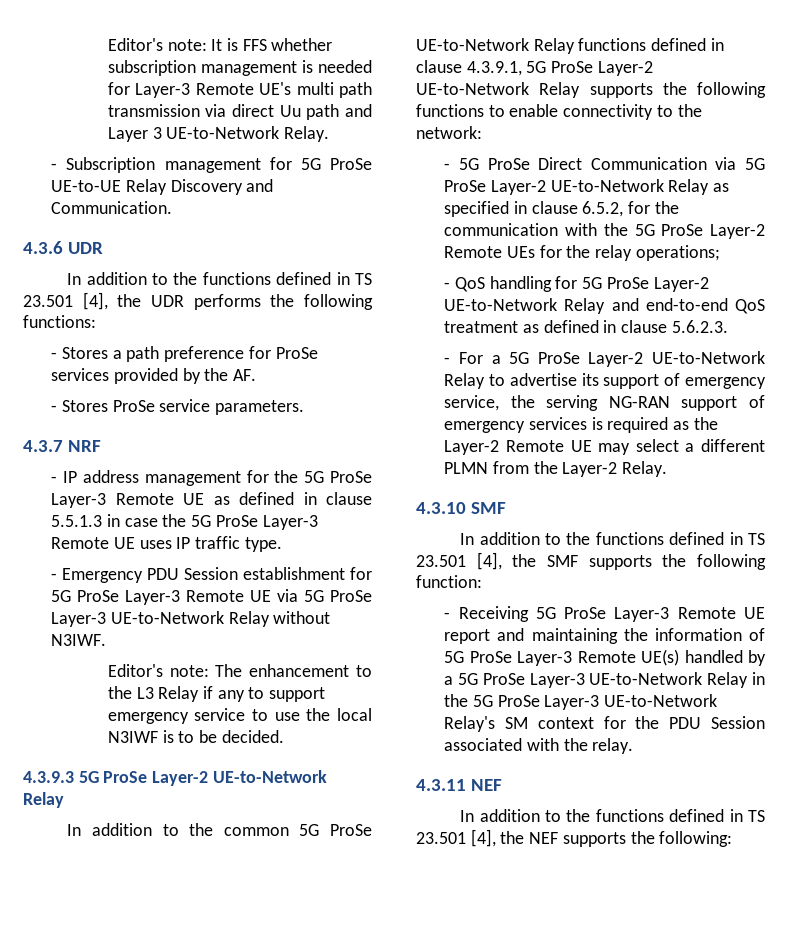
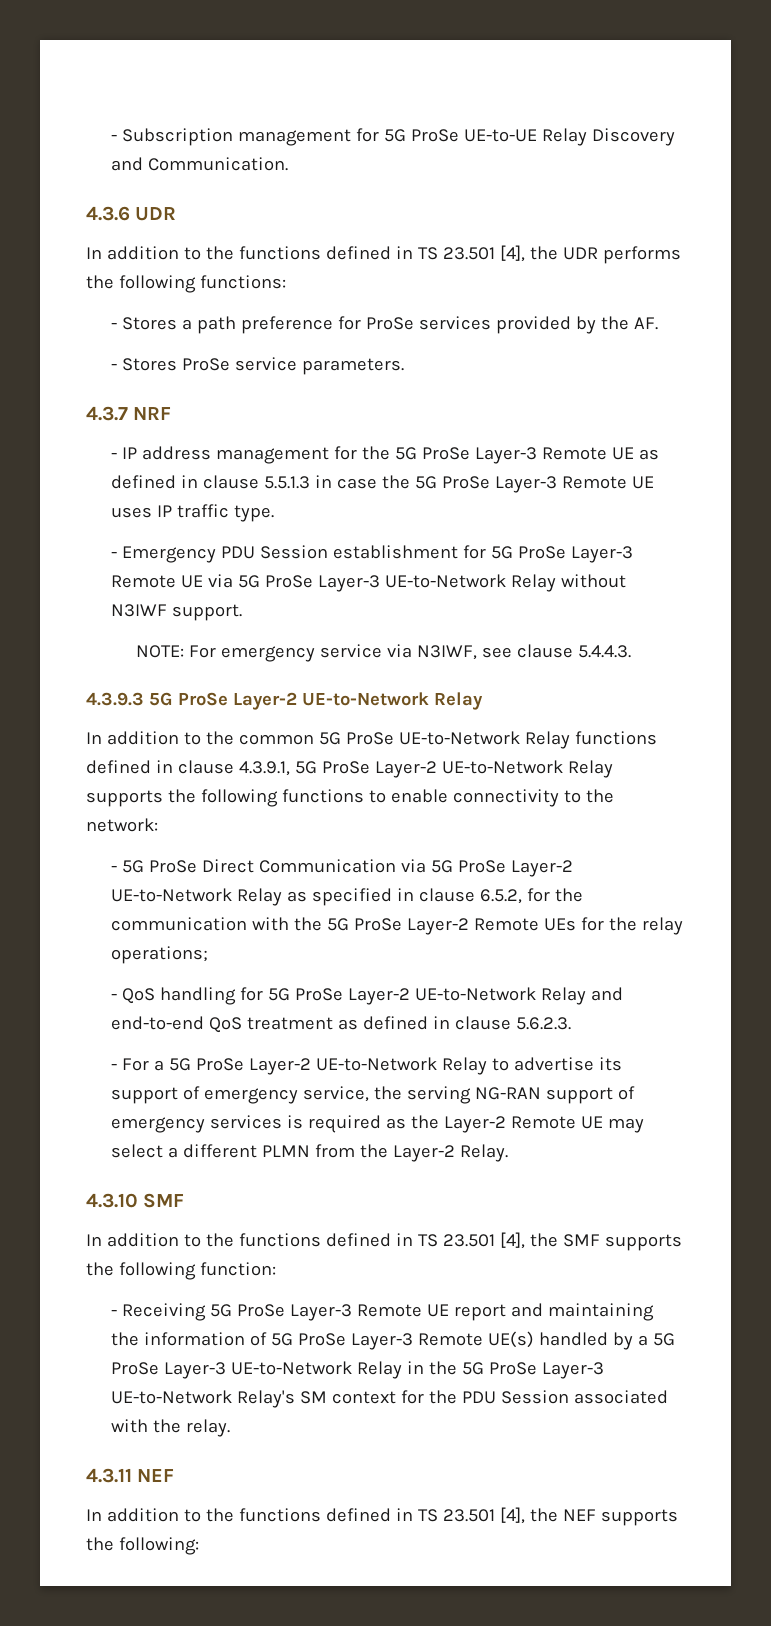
[107,38,333,51] [107,60,372,76] [107,82,372,98] [107,104,372,120] [107,126,329,142] Editor's note: It is FFS whether subscription management is needed for Layer-3 Remote UE's multi path transmission via direct Uu path and Layer 3 UE-to-Network Relay. // -> (110, 138) none
[51,634,107,646] [107,664,372,677] [107,686,326,702] [107,708,372,724] [107,730,284,743] N3IWF. // Editor's note: The enhancement to the L3 Relay if any to support emergency service to use the local N3IWF is to be decided. -> [110,604,242,621] [135,644,631,662] N3IWF support. // NOTE: For emergency service via N3IWF, see clause 5.4.4.3.

